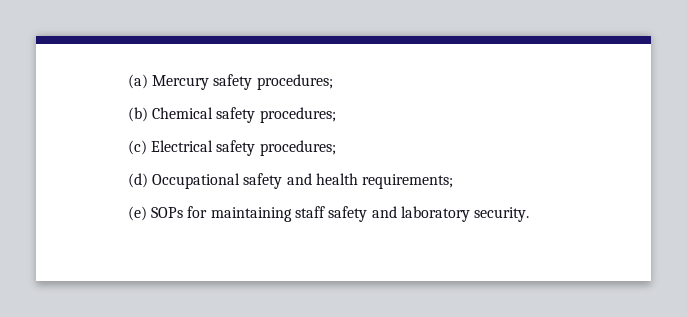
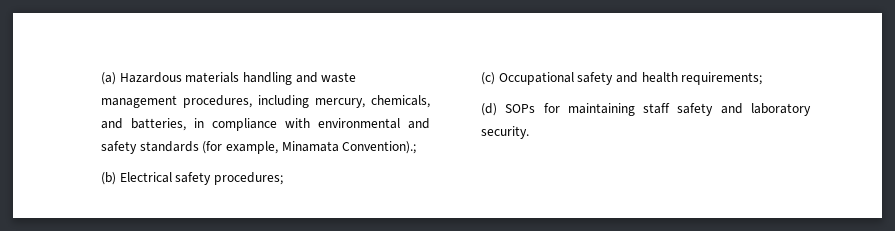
[151,74,333,90] Mercury safety procedures; -> [119,72,357,85] [100,95,431,108] [100,118,430,131] [100,141,417,154] Hazardous materials handling and waste management procedures, including mercury, chemicals, and batteries, in compliance with environmental and safety standards (for example, Minamata Convention).;
[151,107,213,119] Chemical -> [119,172,172,183] Electrical
[150,140,336,156] [127,173,148,188] Electrical safety procedures; // (d) -> (495, 78) none
[127,206,147,221] (e) -> [480,103,497,116] (d)

